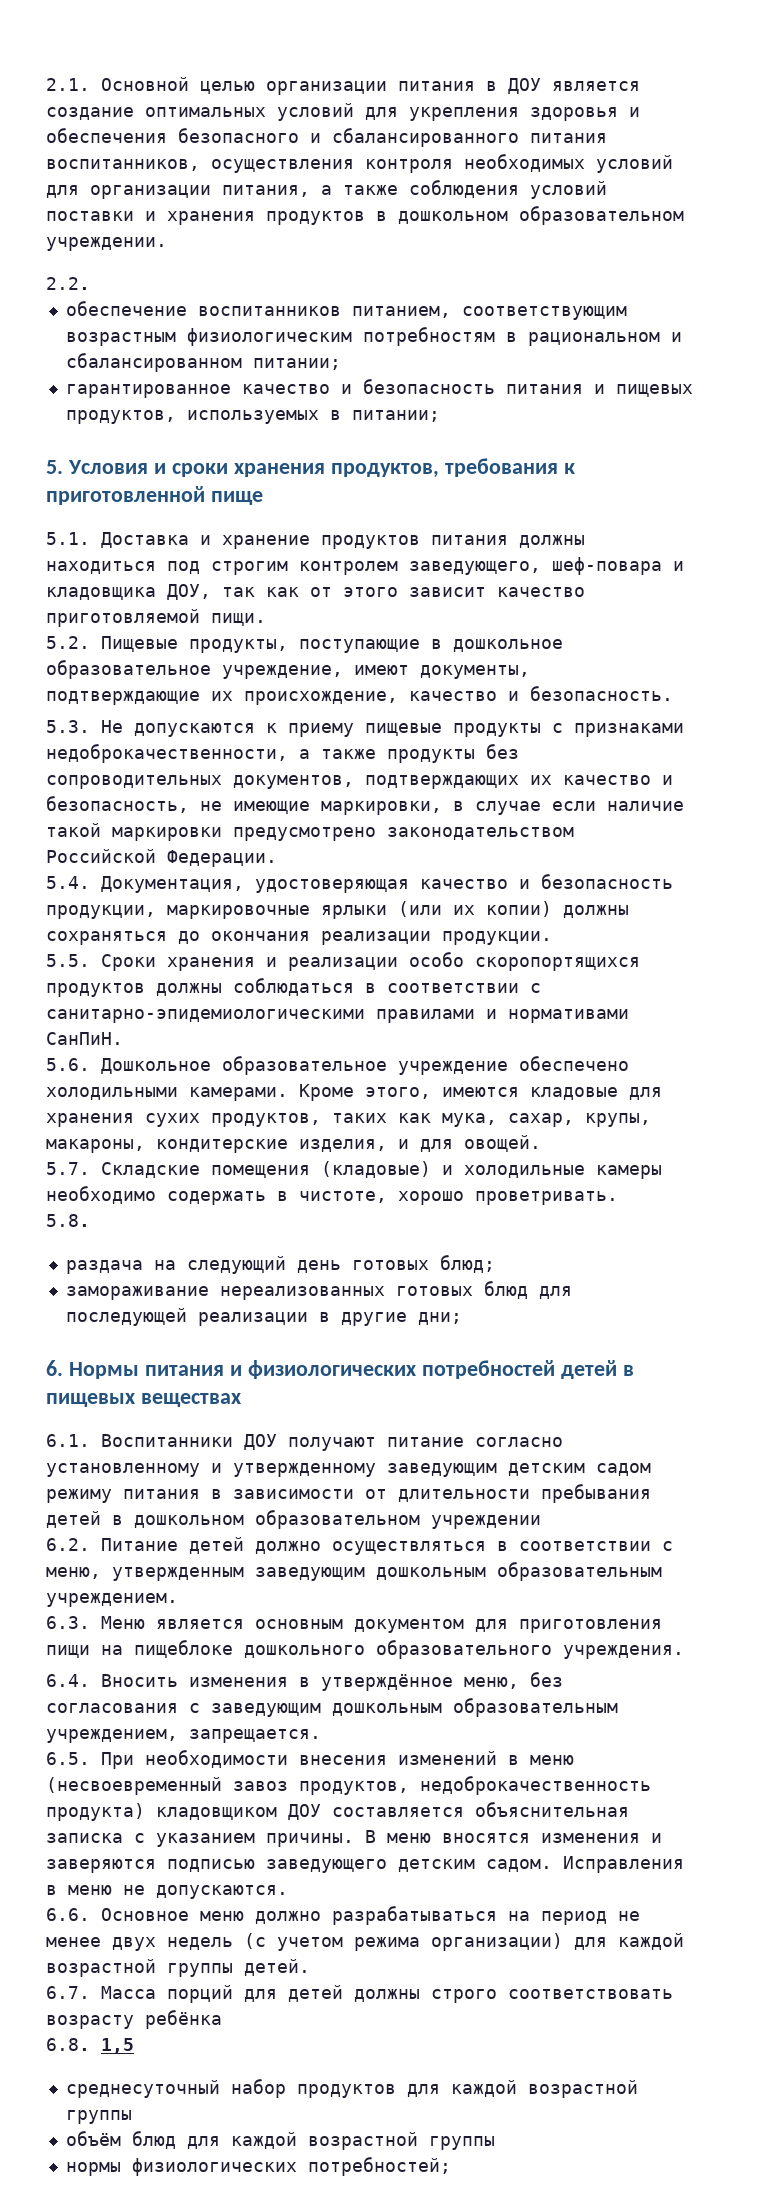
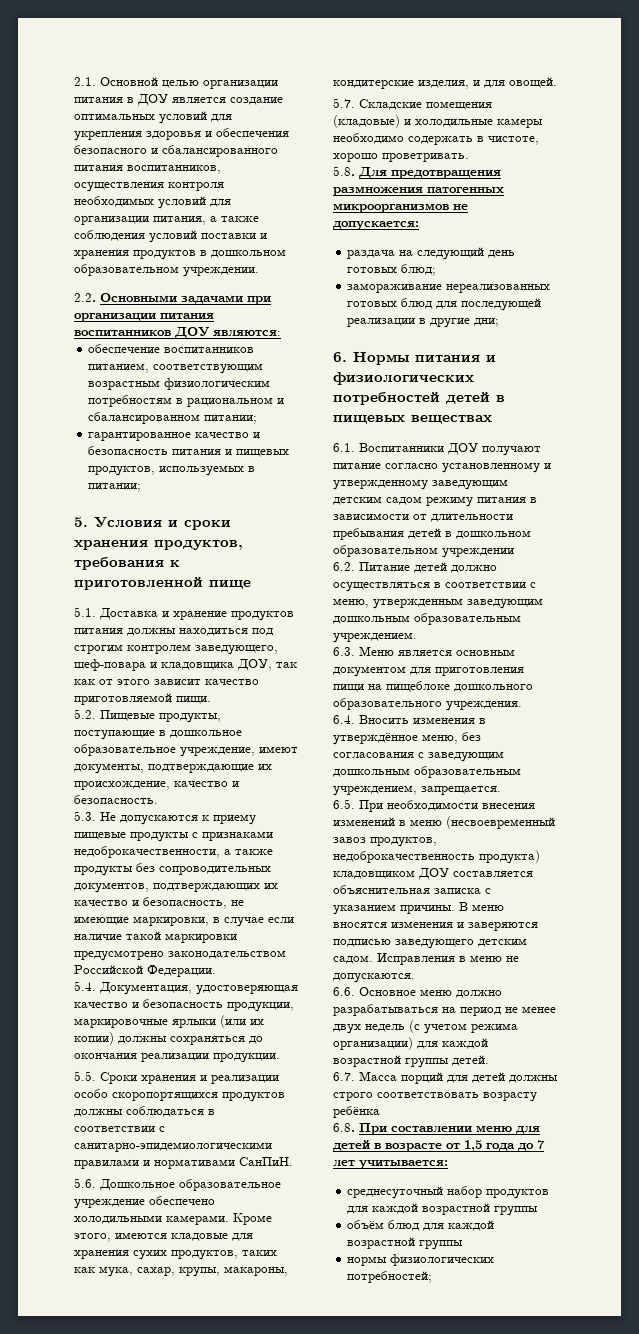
(90, 283) none -> [100,293,271,305] [74,313,214,322] [74,327,281,339] Основными задачами при организации питания воспитанников ДОУ являются:
(90, 1220) none -> [358,167,501,179] [333,186,504,196] [333,203,468,213] [333,221,419,230] Для предотвращения размножения патогенных микроорганизмов не допускается:
[101,2038,134,2054] 1,5 -> [359,1123,540,1135] [333,1140,545,1152] [333,1160,448,1169] При составлении меню для детей в возрасте от 1,5 года до 7 лет учитывается:

